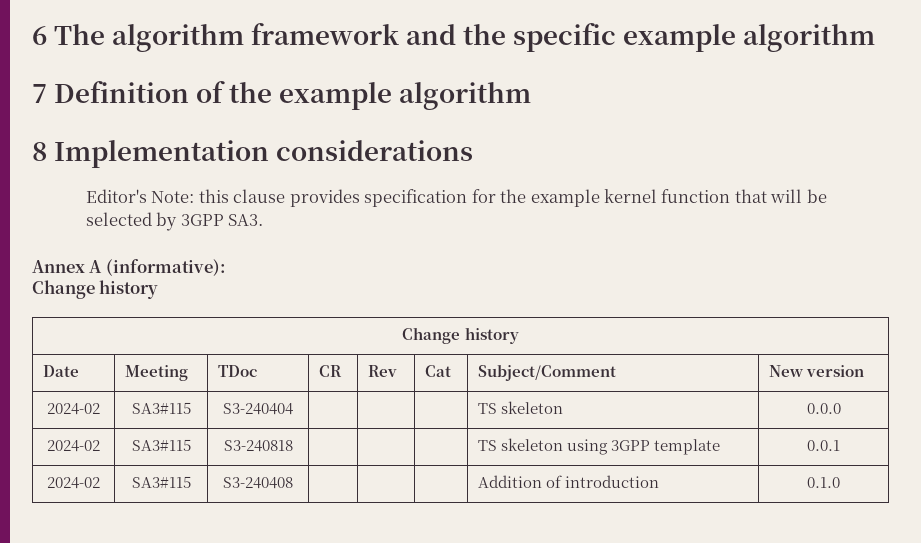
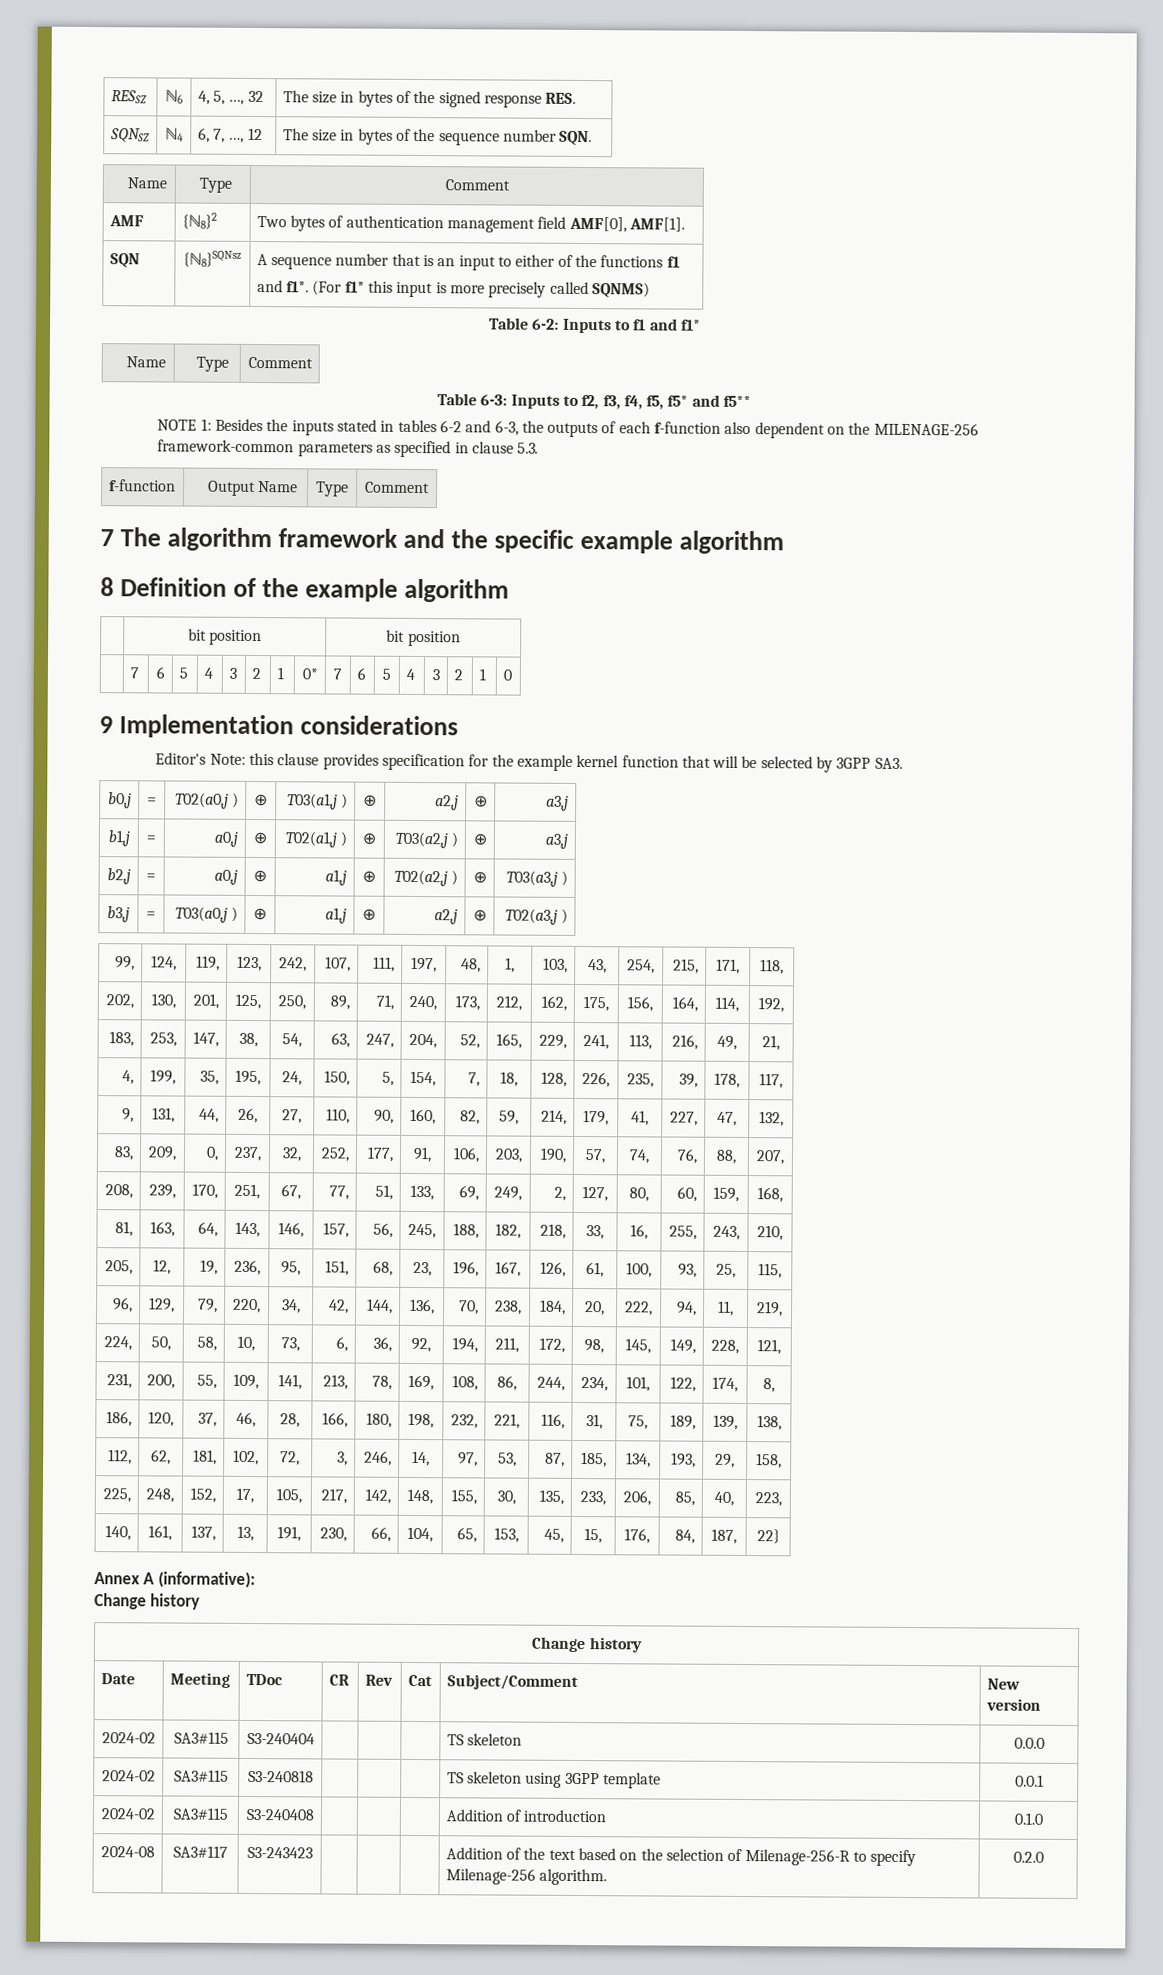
[32,26,47,45] 6 -> [110,90,147,104] [165,89,183,104] [197,90,264,105] [282,90,577,108] [109,128,150,143] [165,127,184,142] [197,127,263,143] [282,128,593,146] [126,177,167,189] [198,177,232,193] [444,179,510,191] [108,215,144,227] [181,212,217,229] [256,215,686,233] [109,253,140,268] [183,250,242,267] [256,253,680,271] [256,280,651,298] [489,317,701,334] [125,356,166,368] [196,356,230,372] [247,356,313,369] [436,393,752,410] [157,418,979,439] [157,439,540,458] [108,479,176,492] [206,480,299,496] [315,481,349,497] [365,481,430,494] [100,529,114,547] RESSZ | ℕ6 | 4, 5, …, 32 | The size in bytes of the signed response RES. // SQNSZ | ℕ4 | 6, 7, …, 12 | The size in bytes of the sequence number SQN. // Name | Type | Comment // AMF | {ℕ8}2 | Two bytes of authentication management field AMF[0], AMF[1]. // SQN | {ℕ8}SQNsz | A sequence number that is an input to either of the functions f1 // and f1*. (For f1* this input is more precisely called SQNMS) // Table 6-2: Inputs to f1 and f1* // Name | Type | Comment // Table 6-3: Inputs to f2, f3, f4, f5, f5* and f5** // NOTE 1: Besides the inputs stated in tables 6-2 and 6-3, the outputs of each f-function also dependent on the MILENAGE-256 framework-common parameters as specified in clause 5.3. // f-function | Output Name | Type | Comment // 7
[32,84,47,103] 7 -> [100,577,114,597] 8
[32,142,47,161] // 8 -> [187,628,263,646] [386,629,461,647] [129,667,139,679] [155,666,165,679] [178,667,188,679] [203,667,213,679] [228,667,237,679] [251,667,261,680] [276,667,284,680] [301,668,318,680] [333,668,342,680] [356,667,366,680] [382,668,391,680] [405,668,415,680] [431,669,440,681] [453,669,463,681] [478,668,486,681] [502,669,512,681] [99,716,113,734] // | bit position | bit position // | 7 | 6 | 5 | 4 | 3 | 2 | 1 | 0* | 7 | 6 | 5 | 4 | 3 | 2 | 1 | 0 // 9
(264, 220) none -> [107,792,132,809] [147,797,157,805] [174,792,240,809] [254,793,268,807] [286,793,349,810] [363,794,377,807] [435,795,460,811] [473,795,488,808] [546,795,570,811] [107,830,130,847] [146,835,156,843] [214,831,239,847] [253,831,267,845] [284,831,348,848] [362,832,376,845] [394,831,459,849] [472,833,487,846] [545,833,569,849] [106,868,131,885] [146,873,156,881] [214,869,239,885] [253,869,267,883] [325,869,348,886] [362,870,376,883] [393,869,459,887] [472,871,487,884] [505,870,569,887] [107,906,130,923] [146,911,156,919] [174,906,239,923] [253,907,267,921] [325,907,348,924] [362,908,376,921] [434,909,459,925] [472,909,487,922] [504,908,569,925] [115,956,136,971] [151,955,177,971] [196,955,221,971] [236,955,262,972] [279,957,307,972] [325,956,352,972] [373,956,396,972] [411,956,437,973] [461,958,482,973] [505,957,515,973] [543,957,569,973] [587,959,607,974] [627,959,655,974] [673,958,700,974] [716,958,740,974] [760,959,784,975] [106,994,135,1009] [150,993,176,1009] [193,993,220,1009] [235,993,261,1010] [278,995,306,1010] [330,995,351,1010] [376,994,395,1010] [409,995,437,1011] [455,995,481,1011] [496,995,522,1011] [541,995,568,1011] [583,996,609,1012] [627,996,653,1012] [672,996,699,1012] [715,996,739,1012] [758,997,784,1013] [109,1031,135,1047] [149,1032,177,1047] [193,1031,220,1047] [238,1032,258,1048] [282,1033,302,1048] [331,1032,351,1048] [366,1033,395,1048] [409,1033,437,1049] [460,1034,481,1049] [496,1033,522,1049] [539,1034,568,1049] [583,1034,609,1050] [628,1034,652,1050] [672,1034,699,1050] [717,1035,737,1050] [762,1035,780,1051] [122,1070,135,1085] [150,1069,176,1085] [200,1070,220,1085] [235,1069,261,1086] [282,1071,302,1086] [324,1070,351,1086] [382,1071,395,1086] [410,1070,436,1087] [468,1072,481,1087] [500,1071,518,1087] [541,1071,568,1087] [582,1072,610,1088] [626,1073,654,1088] [679,1073,699,1088] [714,1072,740,1088] [759,1073,783,1089] [122,1108,135,1123] [151,1107,175,1123] [199,1108,220,1123] [238,1107,258,1124] [282,1109,302,1124] [326,1108,351,1124] [374,1109,395,1124] [410,1108,436,1125] [460,1110,481,1125] [499,1110,519,1125] [541,1109,568,1125] [583,1110,609,1126] [631,1110,649,1126] [670,1111,699,1126] [717,1111,737,1126] [758,1111,784,1127] [114,1146,135,1161] [148,1146,177,1161] [206,1146,220,1161] [233,1146,262,1162] [281,1147,302,1162] [321,1147,351,1162] [367,1146,395,1162] [413,1146,432,1163] [453,1147,481,1163] [494,1148,523,1163] [540,1147,568,1163] [585,1149,606,1164] [629,1149,650,1164] [677,1148,699,1164] [716,1149,737,1164] [756,1150,785,1165] [105,1184,134,1199] [148,1184,176,1199] [192,1183,219,1199] [234,1183,260,1200] [281,1184,301,1200] [329,1185,350,1200] [375,1184,394,1200] [410,1184,434,1201] [459,1185,480,1201] [494,1186,522,1201] [554,1186,567,1201] [582,1186,608,1202] [629,1187,649,1202] [677,1186,698,1202] [713,1186,739,1202] [757,1187,783,1203] [115,1221,134,1237] [149,1221,175,1237] [198,1221,219,1237] [234,1221,260,1238] [278,1222,304,1238] [323,1222,350,1238] [373,1222,394,1238] [408,1223,436,1239] [453,1223,480,1239] [495,1223,521,1239] [540,1223,567,1239] [586,1225,604,1240] [630,1224,648,1240] [669,1225,698,1240] [712,1225,740,1240] [757,1225,783,1241] [105,1260,134,1275] [153,1259,171,1275] [200,1259,219,1275] [233,1259,261,1276] [281,1261,301,1276] [325,1260,350,1276] [373,1260,394,1276] [412,1261,432,1277] [453,1261,480,1277] [495,1261,521,1277] [540,1261,567,1277] [586,1262,604,1278] [626,1262,652,1278] [678,1263,698,1278] [716,1263,736,1278] [758,1263,782,1279] [113,1297,134,1313] [149,1297,175,1313] [198,1298,219,1313] [233,1298,261,1314] [281,1299,301,1314] [329,1299,350,1314] [367,1298,394,1314] [409,1298,435,1315] [459,1300,480,1315] [494,1300,522,1315] [540,1299,567,1315] [584,1301,605,1316] [624,1301,653,1316] [676,1301,698,1316] [717,1300,734,1316] [756,1301,783,1317] [104,1336,133,1351] [151,1336,171,1351] [197,1336,218,1351] [237,1335,255,1352] [280,1337,300,1352] [336,1336,349,1352] [373,1336,393,1352] [411,1337,431,1353] [452,1337,479,1353] [495,1337,519,1353] [539,1337,566,1353] [584,1339,604,1354] [625,1338,651,1354] [670,1338,697,1354] [711,1339,739,1354] [757,1339,781,1355] [107,1373,133,1389] [147,1374,175,1389] [197,1374,218,1389] [233,1373,259,1390] [278,1374,302,1390] [323,1374,349,1390] [372,1375,393,1390] [408,1374,434,1391] [452,1375,479,1391] [497,1375,517,1391] [537,1376,566,1391] [580,1377,608,1392] [626,1376,650,1392] [670,1376,697,1392] [712,1376,738,1392] [763,1378,775,1393] [106,1411,133,1427] [148,1411,174,1427] [198,1412,218,1427] [236,1411,256,1428] [280,1413,300,1428] [322,1412,349,1428] [366,1412,393,1428] [408,1412,434,1429] [451,1414,479,1429] [494,1413,520,1429] [541,1413,566,1429] [585,1414,603,1430] [628,1415,648,1430] [670,1414,697,1430] [712,1414,738,1430] [756,1415,782,1431] [108,1449,133,1465] [151,1449,171,1465] [193,1449,218,1465] [233,1449,259,1466] [280,1451,300,1466] [337,1451,349,1466] [364,1450,393,1466] [412,1450,430,1467] [458,1452,479,1467] [497,1452,517,1467] [545,1452,566,1467] [581,1452,607,1468] [625,1452,651,1468] [671,1452,697,1468] [715,1453,735,1468] [756,1453,782,1469] [103,1488,132,1503] [146,1488,174,1503] [190,1487,217,1503] [236,1487,254,1504] [276,1488,302,1504] [321,1488,348,1504] [365,1488,392,1504] [407,1488,433,1505] [451,1489,478,1505] [496,1490,516,1505] [539,1489,565,1505] [580,1491,606,1506] [623,1490,651,1506] [675,1491,696,1506] [714,1491,734,1506] [754,1492,782,1507] [105,1525,132,1541] [148,1525,172,1541] [191,1525,217,1541] [236,1525,254,1542] [277,1526,301,1542] [320,1527,348,1542] [371,1526,392,1542] [407,1526,433,1543] [457,1527,478,1543] [493,1527,519,1543] [544,1528,565,1543] [584,1528,602,1544] [624,1528,650,1544] [675,1529,696,1544] [711,1528,737,1544] [756,1529,780,1544] // b0,j | = | T02(a0,j ) | ⊕ | T03(a1,j ) | ⊕ | a2,j | ⊕ | a3,j // b1,j | = | a0,j | ⊕ | T02(a1,j ) | ⊕ | T03(a2,j ) | ⊕ | a3,j // b2,j | = | a0,j | ⊕ | a1,j | ⊕ | T02(a2,j ) | ⊕ | T03(a3,j ) // b3,j | = | T03(a0,j ) | ⊕ | a1,j | ⊕ | a2,j | ⊕ | T02(a3,j ) // 99, | 124, | 119, | 123, | 242, | 107, | 111, | 197, | 48, | 1, | 103, | 43, | 254, | 215, | 171, | 118, // 202, | 130, | 201, | 125, | 250, | 89, | 71, | 240, | 173, | 212, | 162, | 175, | 156, | 164, | 114, | 192, // 183, | 253, | 147, | 38, | 54, | 63, | 247, | 204, | 52, | 165, | 229, | 241, | 113, | 216, | 49, | 21, // 4, | 199, | 35, | 195, | 24, | 150, | 5, | 154, | 7, | 18, | 128, | 226, | 235, | 39, | 178, | 117, // 9, | 131, | 44, | 26, | 27, | 110, | 90, | 160, | 82, | 59, | 214, | 179, | 41, | 227, | 47, | 132, // 83, | 209, | 0, | 237, | 32, | 252, | 177, | 91, | 106, | 203, | 190, | 57, | 74, | 76, | 88, | 207, // 208, | 239, | 170, | 251, | 67, | 77, | 51, | 133, | 69, | 249, | 2, | 127, | 80, | 60, | 159, | 168, // 81, | 163, | 64, | 143, | 146, | 157, | 56, | 245, | 188, | 182, | 218, | 33, | 16, | 255, | 243, | 210, // 205, | 12, | 19, | 236, | 95, | 151, | 68, | 23, | 196, | 167, | 126, | 61, | 100, | 93, | 25, | 115, // 96, | 129, | 79, | 220, | 34, | 42, | 144, | 136, | 70, | 238, | 184, | 20, | 222, | 94, | 11, | 219, // 224, | 50, | 58, | 10, | 73, | 6, | 36, | 92, | 194, | 211, | 172, | 98, | 145, | 149, | 228, | 121, // 231, | 200, | 55, | 109, | 141, | 213, | 78, | 169, | 108, | 86, | 244, | 234, | 101, | 122, | 174, | 8, // 186, | 120, | 37, | 46, | 28, | 166, | 180, | 198, | 232, | 221, | 116, | 31, | 75, | 189, | 139, | 138, // 112, | 62, | 181, | 102, | 72, | 3, | 246, | 14, | 97, | 53, | 87, | 185, | 134, | 193, | 29, | 158, // 225, | 248, | 152, | 17, | 105, | 217, | 142, | 148, | 155, | 30, | 135, | 233, | 206, | 85, | 40, | 223, // 140, | 161, | 137, | 13, | 191, | 230, | 66, | 104, | 65, | 153, | 45, | 15, | 176, | 84, | 187, | 22}
(840, 482) none -> [100,1846,155,1858] [172,1845,228,1858] [246,1846,313,1859] [445,1847,917,1867] [445,1868,608,1886] [1012,1851,1044,1863] // 2024-08 | SA3#117 | S3-243423 | | | | Addition of the text based on the selection of Milenage-256-R to specify Milenage-256 algorithm. | 0.2.0

